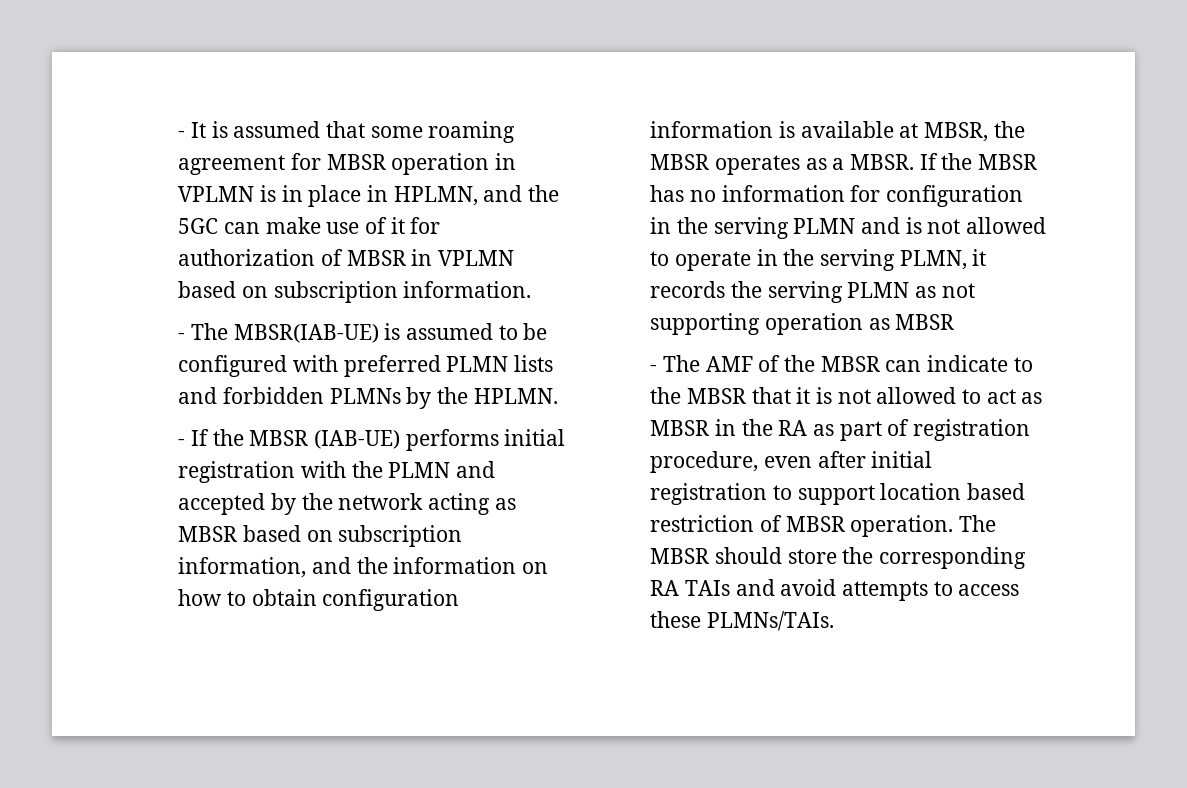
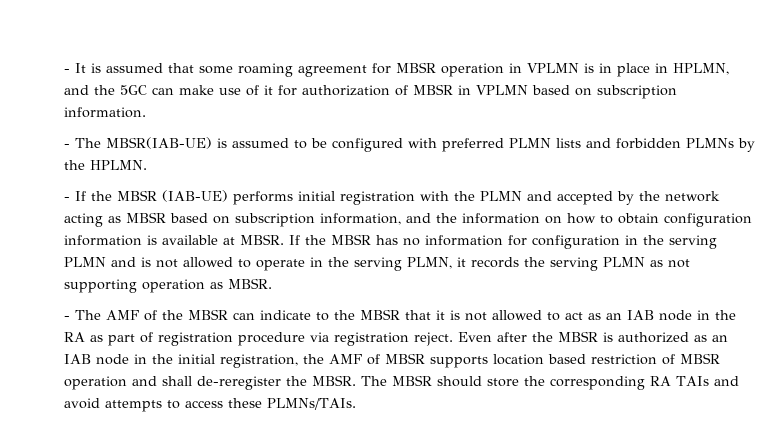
[923,121,1025,142] [650,154,845,175] MBSR, the MBSR operates as a -> (236, 241) none
[895,314,955,330] MBSR -> [228,278,273,289] MBSR.
[650,420,710,436] MBSR -> [606,310,693,321] an IAB node
[650,451,933,473] [650,483,875,505] procedure, even after initial registration to support -> [238,331,729,346] [64,353,489,368] procedure via registration reject. Even after the MBSR is authorized as an IAB node in the initial registration, the AMF of MBSR supports
[850,515,954,537] operation. -> [64,375,357,390] operation and shall de-reregister the MBSR.

